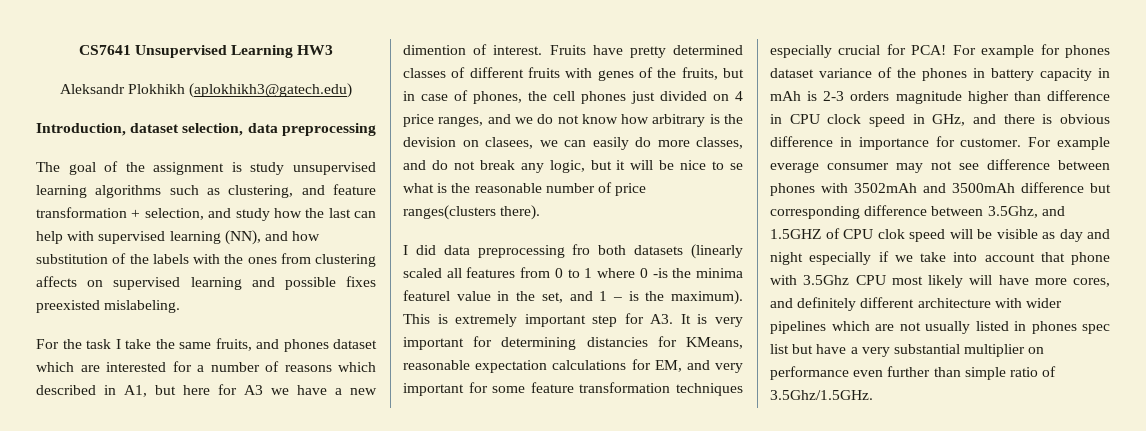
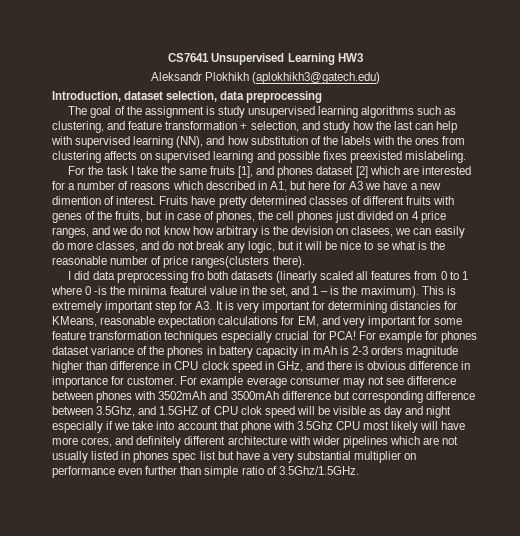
[215,338,252,351] fruits, -> [210,166,254,178] fruits [1],
(377, 344) none -> [355,166,368,178] [2]

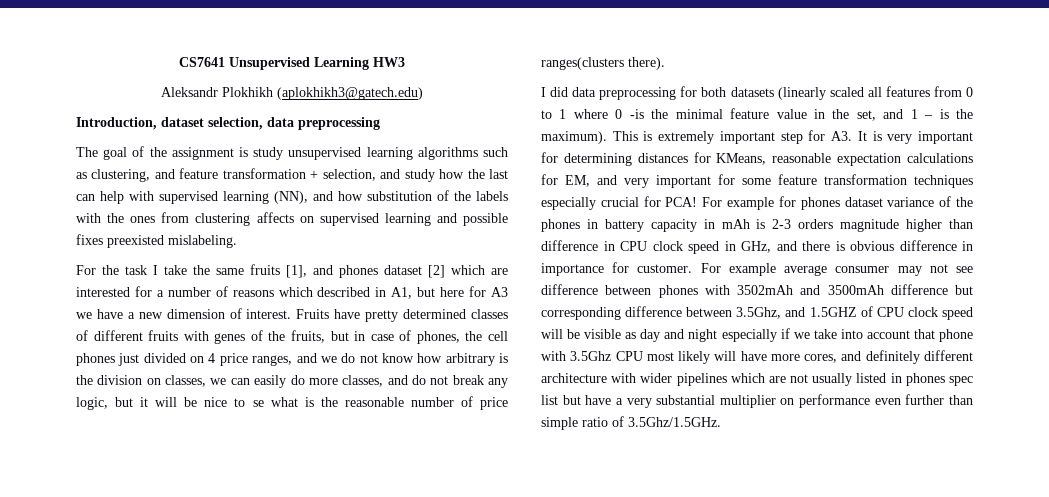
[52,196,101,205] dimention -> [166,309,225,319] dimension
[291,226,394,237] devision on clasees, -> [97,375,207,387] division on classes,
[190,271,204,280] fro -> [680,86,698,97] for
[128,286,207,295] minima featurel -> [675,108,770,119] minimal feature
[390,301,442,310] distancies -> [637,153,688,163] distances
[246,377,287,388] everage -> [784,265,828,276] average
[240,406,262,415] clok -> [907,307,938,317] clock

